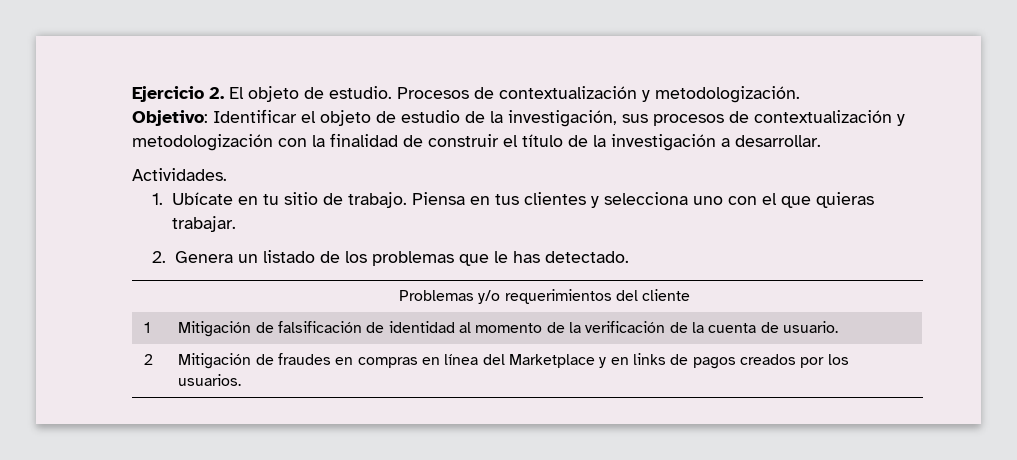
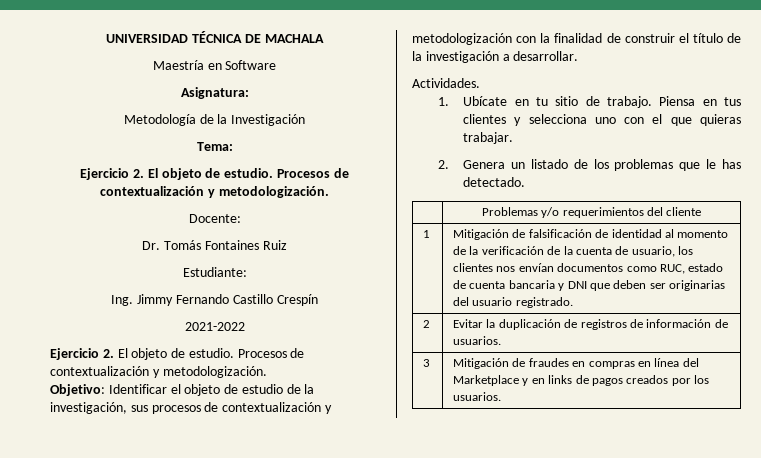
(132, 94) none -> [106,31,324,43] [152,60,277,70] [180,87,249,99] [123,114,306,126] [196,142,233,151] [80,168,349,180] [100,186,329,198] [188,214,241,223] [142,240,287,250] [182,267,247,277] [111,294,318,306] [184,322,245,331] UNIVERSIDAD TÉCNICA DE MACHALA // Maestría en Software // Asignatura: // Metodología de la Investigación // Tema: // Ejercicio 2. El objeto de estudio. Procesos de contextualización y metodologización. // Docente: // Dr. Tomás Fontaines Ruiz // Estudiante: // Ing. Jimmy Fernando Castillo Crespín // 2021-2022 //
[782,321,838,333] [144,354,154,365] usuario. // 2 -> [631,246,694,257] [453,263,724,274] [453,280,726,291] [453,297,573,308] [423,320,431,328] [453,319,728,330] [453,336,502,345] [423,359,431,367] usuario, los clientes nos envían documentos como RUC, estado de cuenta bancaria y DNI que deben ser originarias del usuario registrado. // 2 | Evitar la duplicación de registros de información de usuarios. // 3

